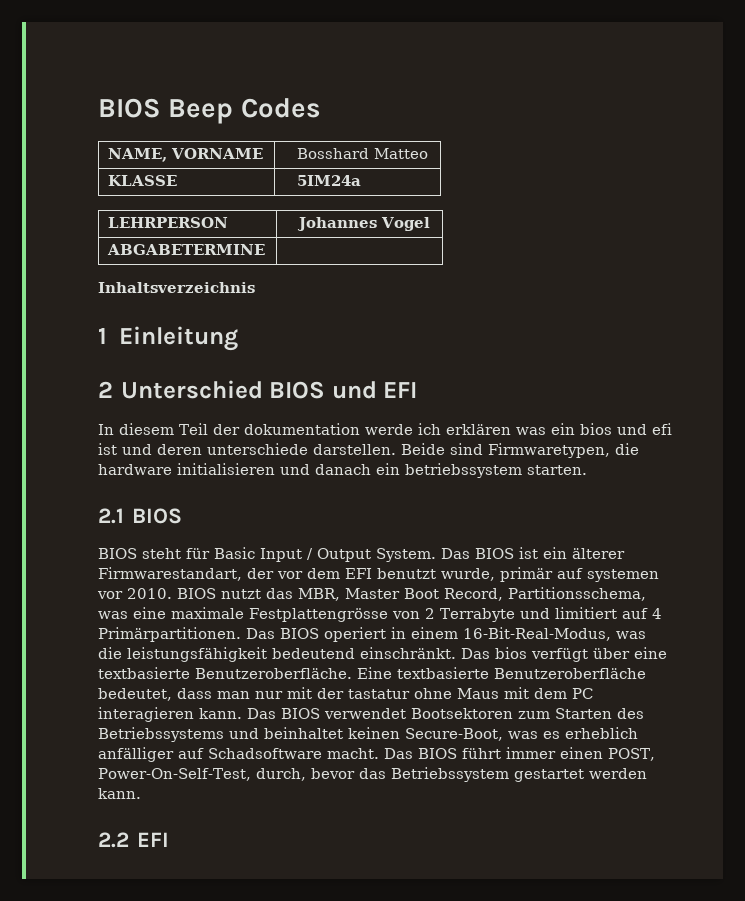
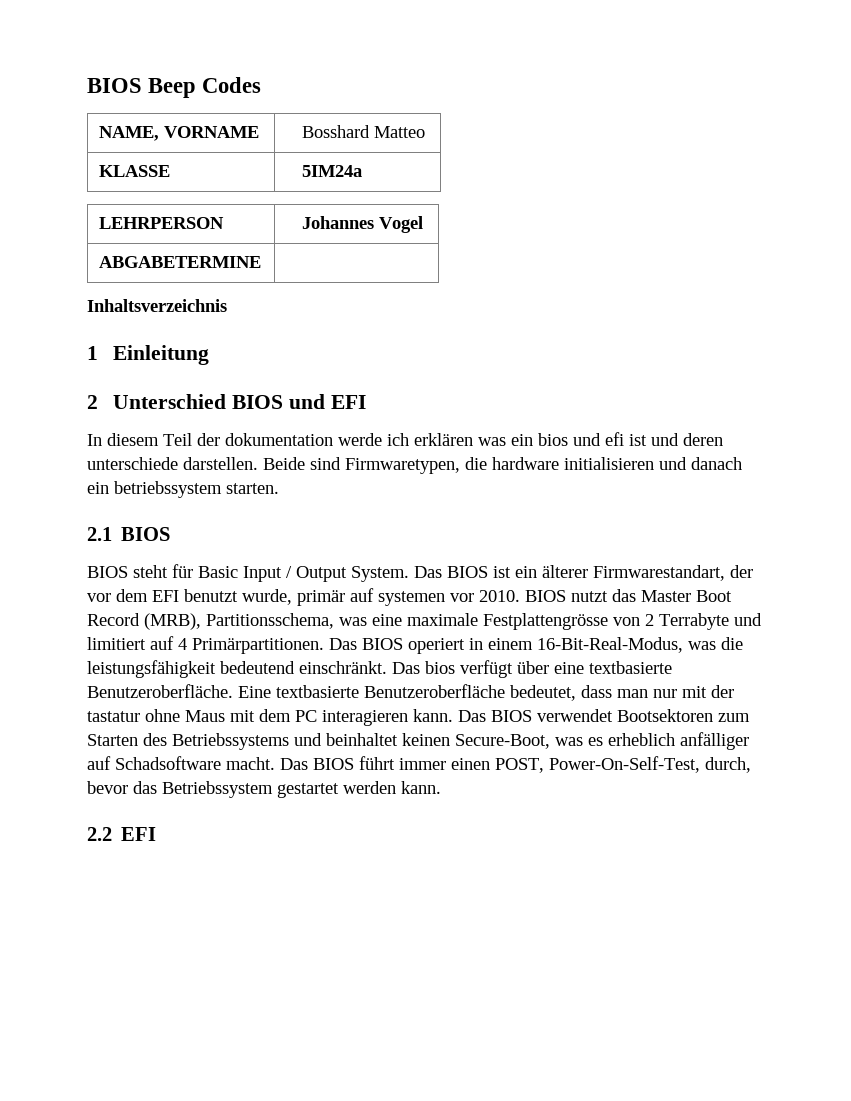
[298,588,340,601] MBR, -> (636, 595) none
[444,588,503,601] Record, -> [87,613,201,630] Record (MRB),

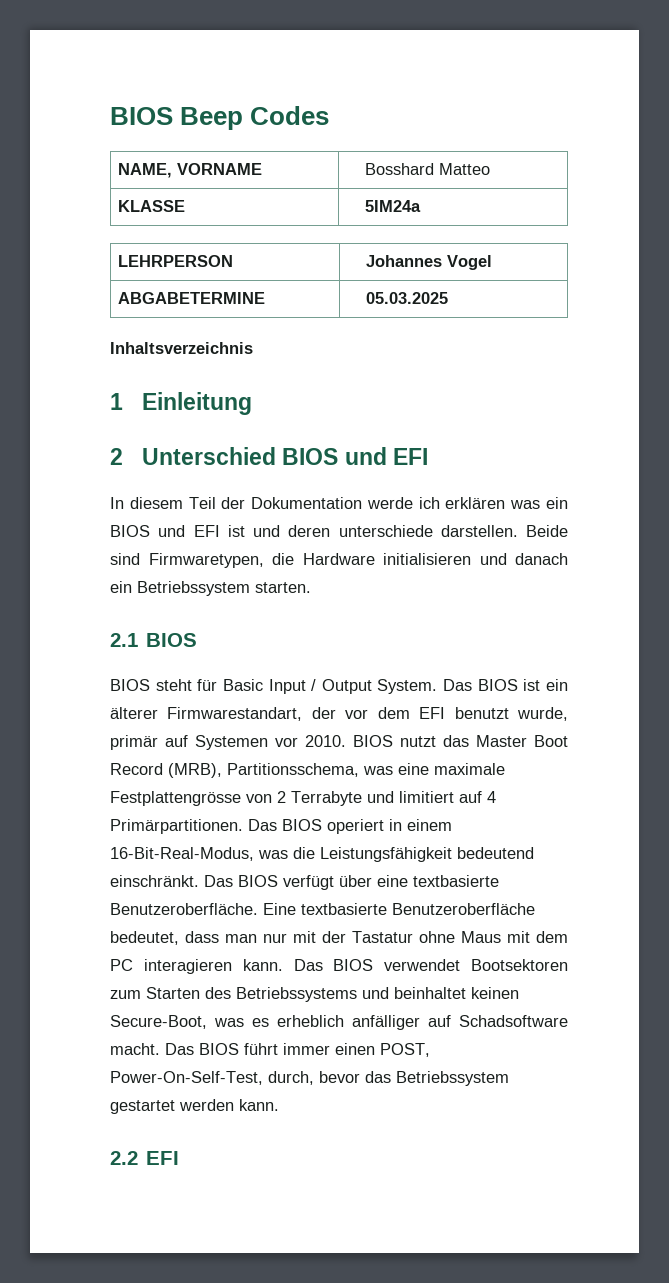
(262, 262) none -> [366,292,449,304] 05.03.2025
[225,433,333,446] dokumentation -> [251,497,363,509] Dokumentation
[538,432,624,446] bios und efi -> [110,525,220,537] BIOS und EFI
[492,457,559,470] hardware -> [302,553,375,565] Hardware
[114,481,222,498] betriebssystem -> [137,581,250,596] Betriebssystem
[378,591,445,606] systemen -> [195,735,268,750] Systemen
[87,660,216,678] leistungsfähigkeit -> [320,847,452,862] Leistungsfähigkeit
[425,661,455,674] bios -> [238,875,278,887] BIOS
[87,711,140,722] tastatur -> [352,931,413,943] Tastatur

